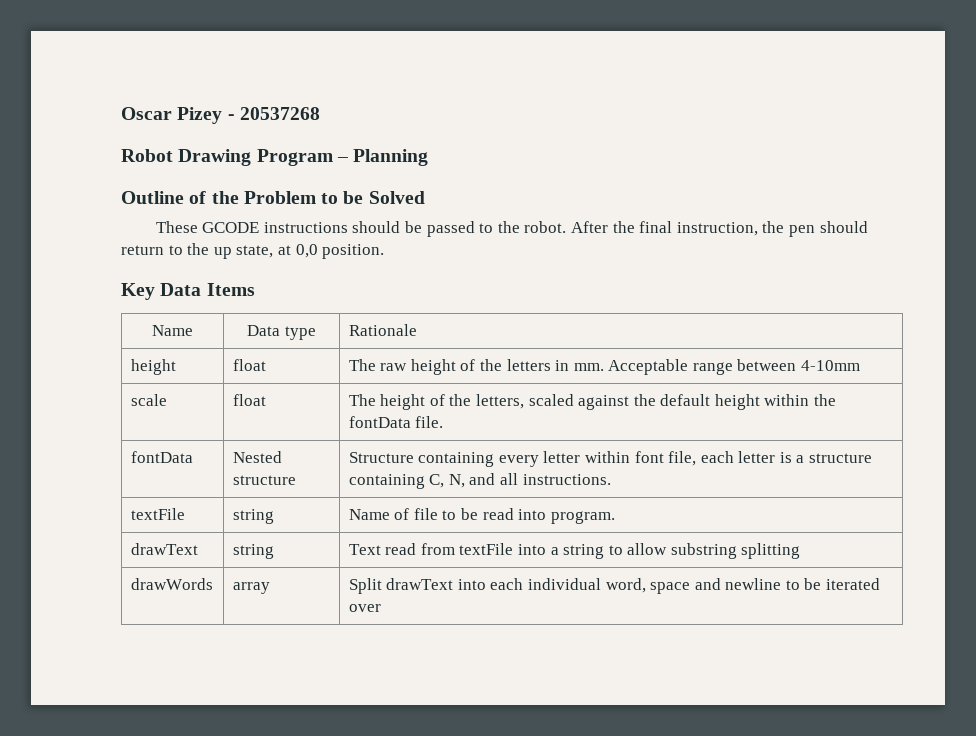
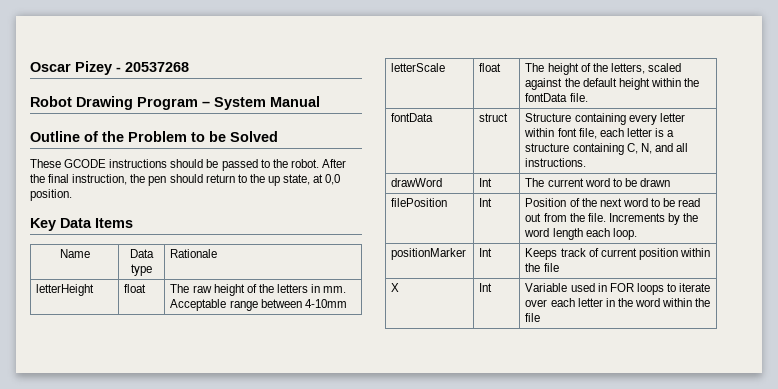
[353,149,429,166] Planning -> [214,96,320,110] System Manual
[130,359,176,375] height -> [36,284,95,296] letterHeight
[130,394,167,406] scale -> [391,63,446,72] letterScale
[232,451,282,463] [232,475,296,485] Nested structure -> [479,113,509,122] struct
[130,508,185,520] [232,509,274,524] [348,508,615,524] [130,543,198,555] [232,544,274,559] [348,543,801,559] [130,578,213,590] [232,582,270,594] [348,578,881,594] [348,604,381,612] textFile | string | Name of file to be read into program. // drawText | string | Text read from textFile into a string to allow substring splitting // drawWords | array | Split drawText into each individual word, space and newline to be iterated over -> [391,178,443,187] [479,178,493,187] [525,178,670,187] [391,198,448,207] [479,198,493,207] [525,198,701,207] [525,213,699,225] [524,228,637,240] [391,248,467,260] [479,248,493,257] [525,248,710,260] [525,263,559,272] [391,283,400,292] [479,283,493,292] [525,283,711,295] [525,298,711,307] [525,313,541,322] drawWord | Int | The current word to be drawn // filePosition | Int | Position of the next word to be read out from the file. Increments by the word length each loop. // positionMarker | Int | Keeps track of current position within the file // X | Int | Variable used in FOR loops to iterate over each letter in the word within the file

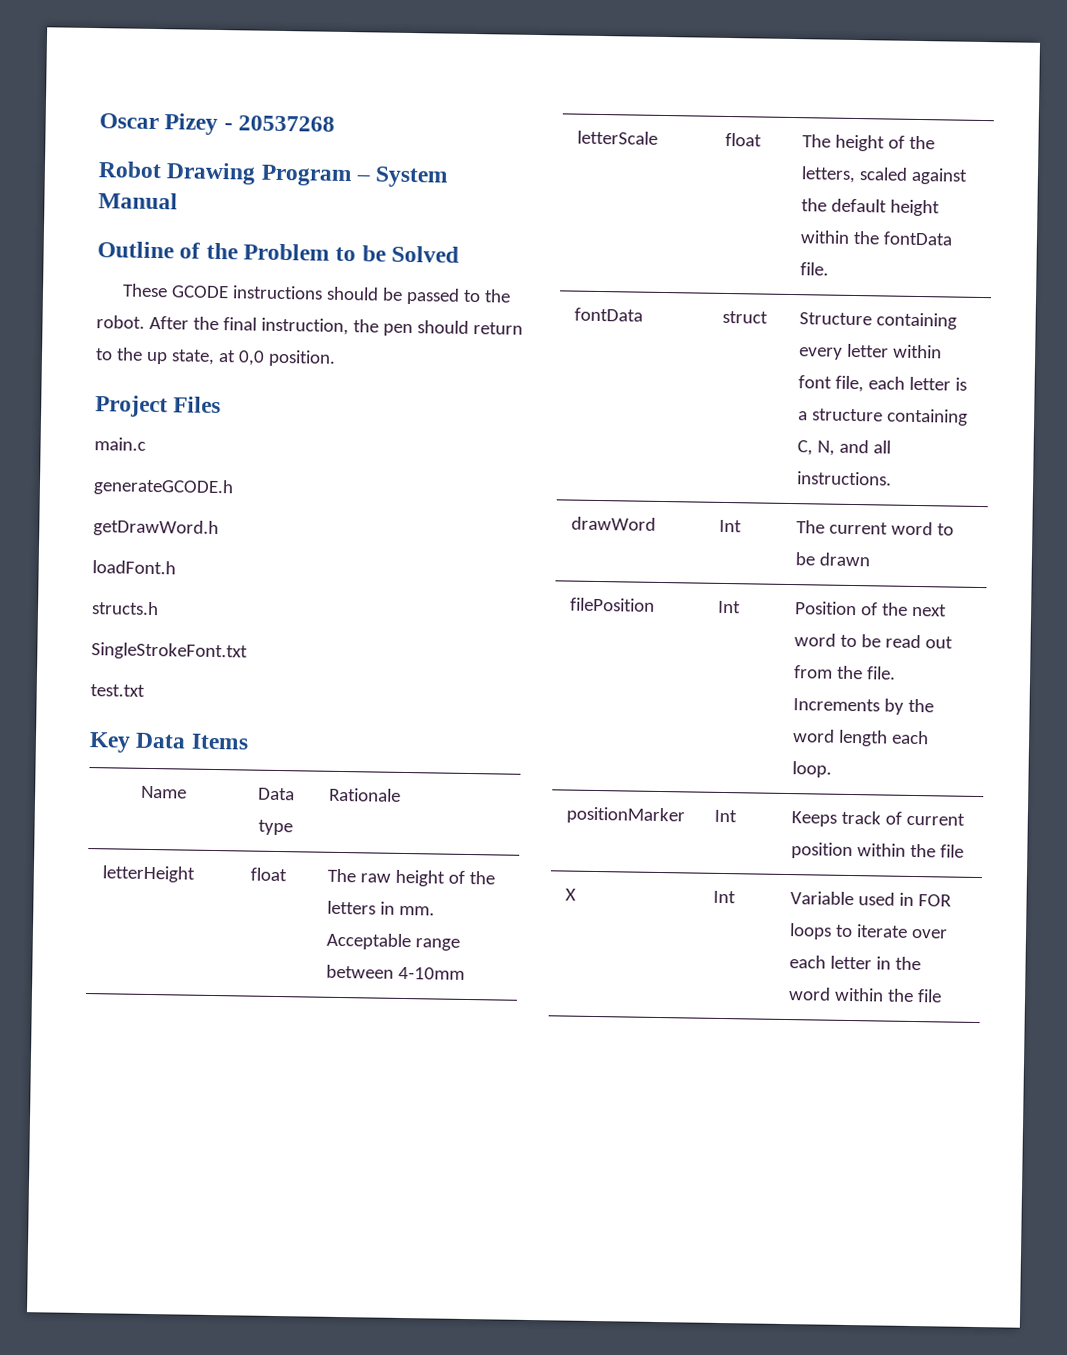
(72, 195) none -> [95,395,222,418] [94,437,146,451] [93,478,234,497] [93,519,219,538] [92,560,176,575] [91,601,159,616] [91,642,248,661] [90,684,145,697] // Project Files // main.c // generateGCODE.h // getDrawWord.h // loadFont.h // structs.h // SingleStrokeFont.txt // test.txt

